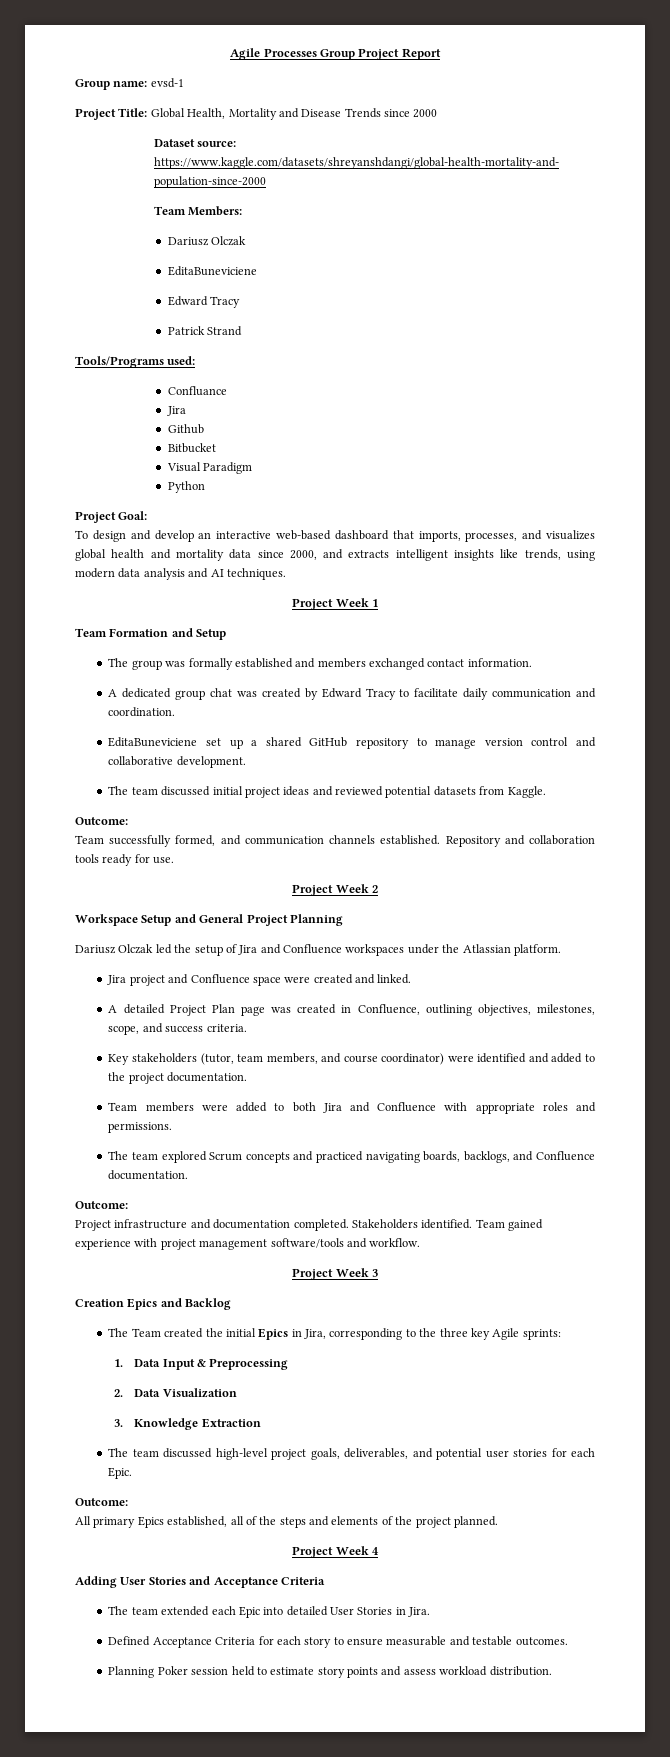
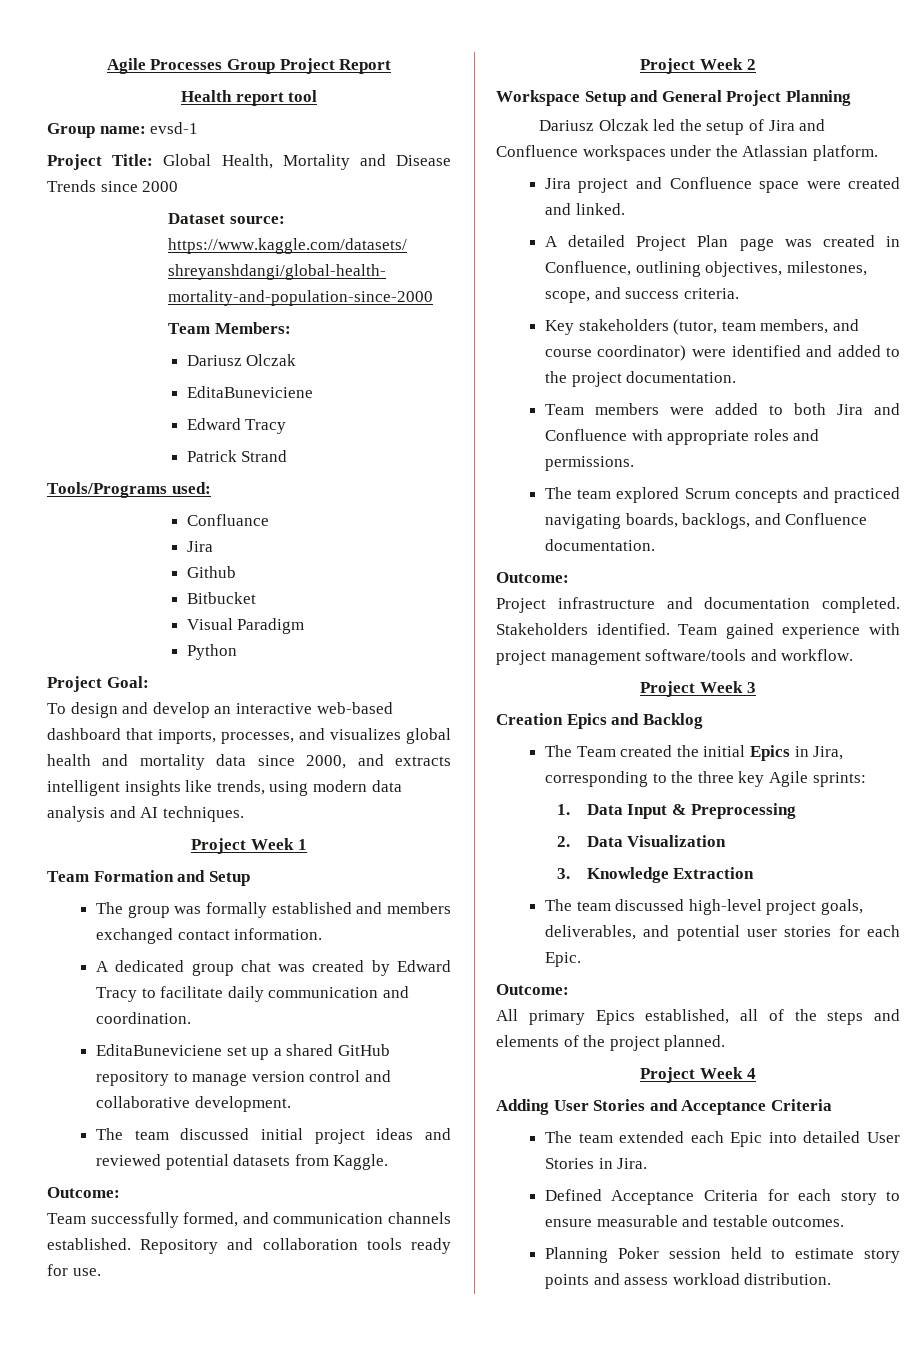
(441, 54) none -> [180,90,318,106] // Health report tool

